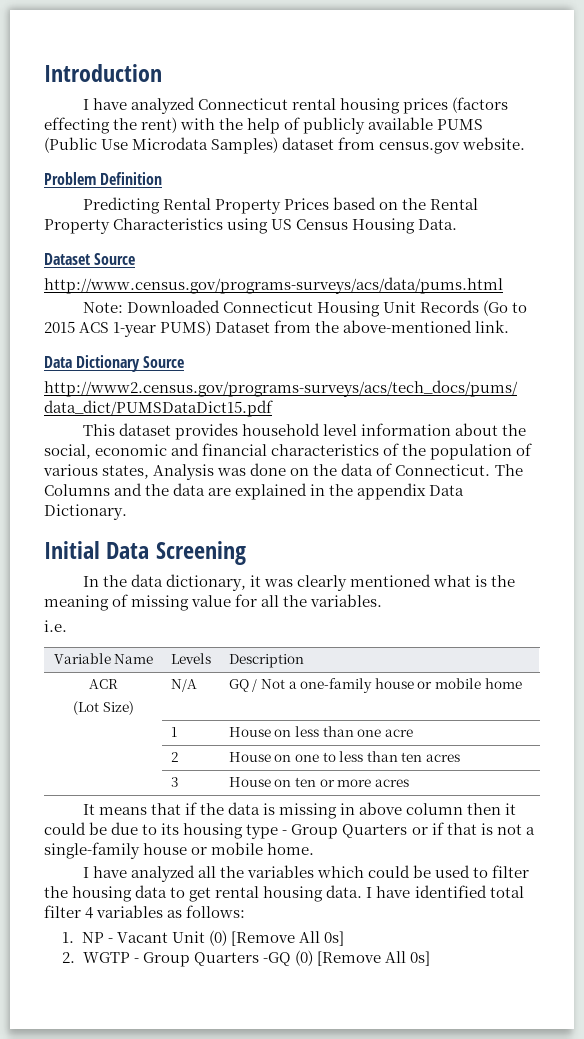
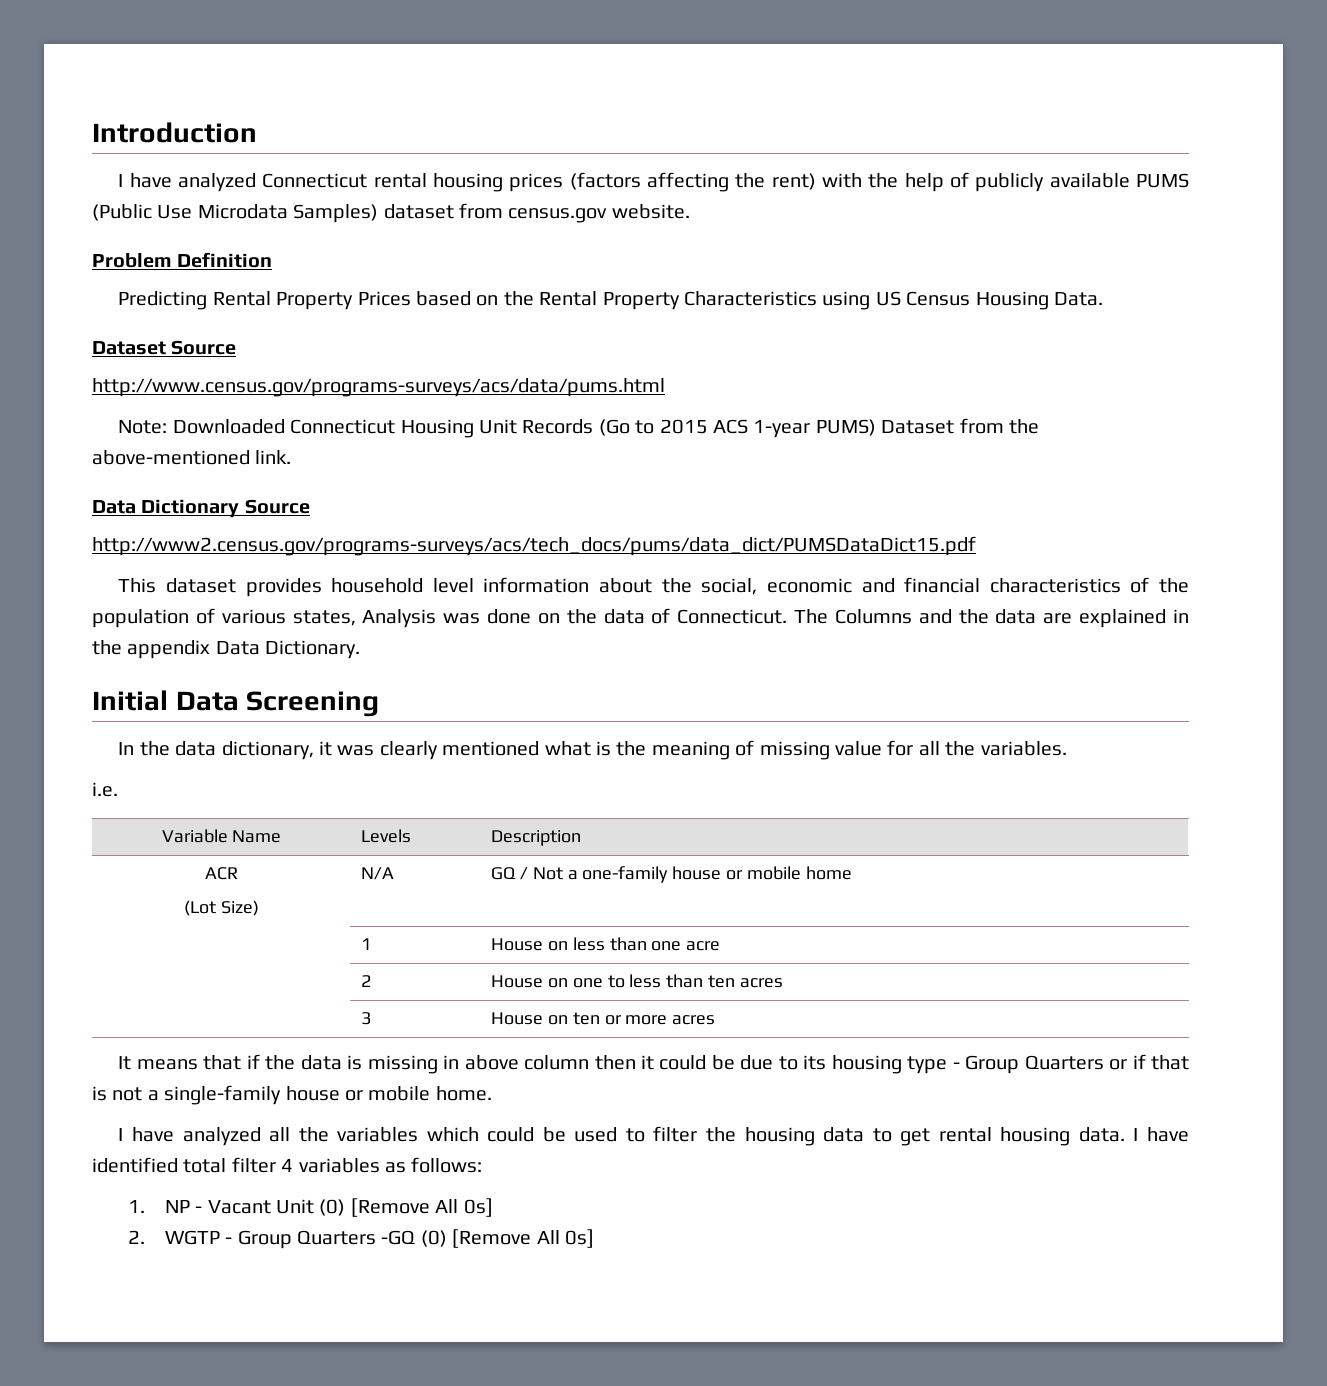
[44,117,110,134] effecting -> [647,172,730,192] affecting

